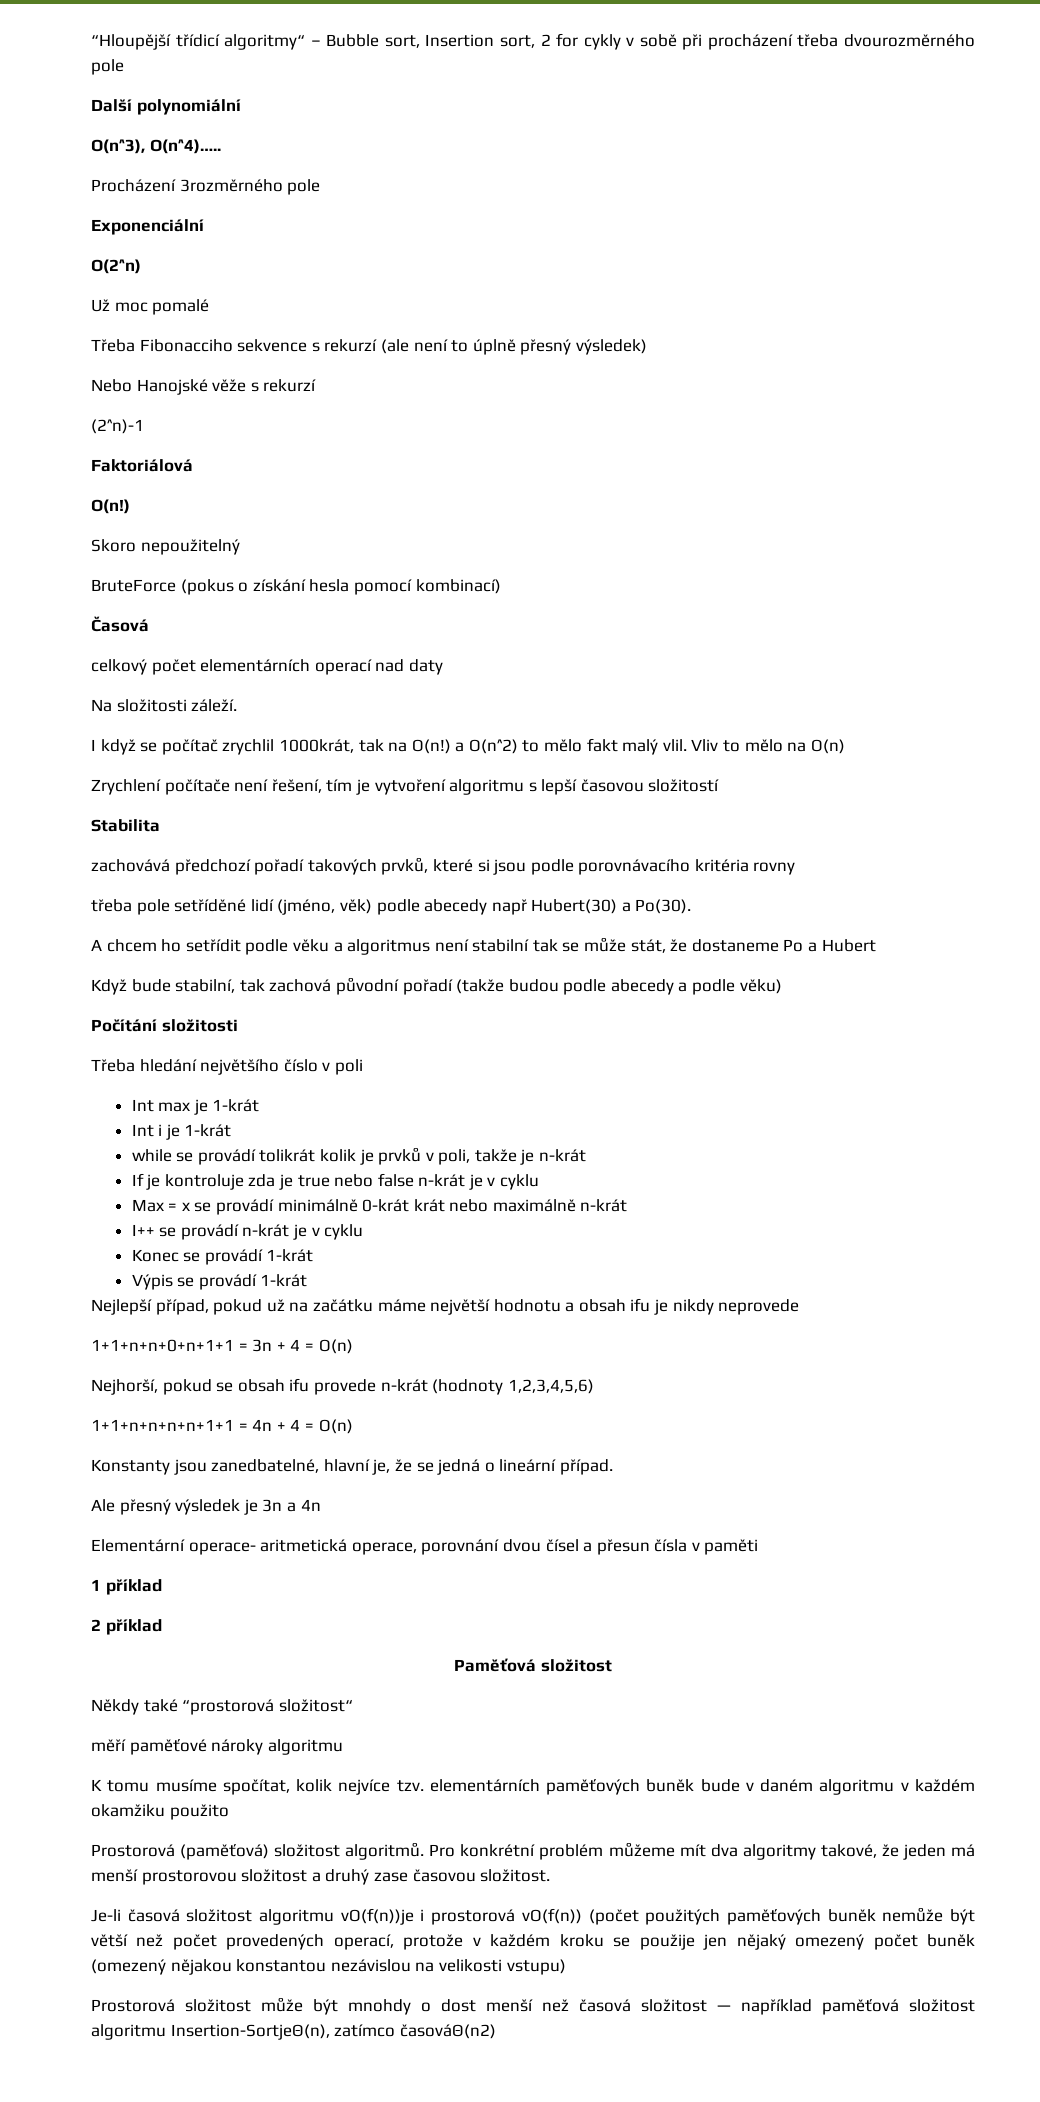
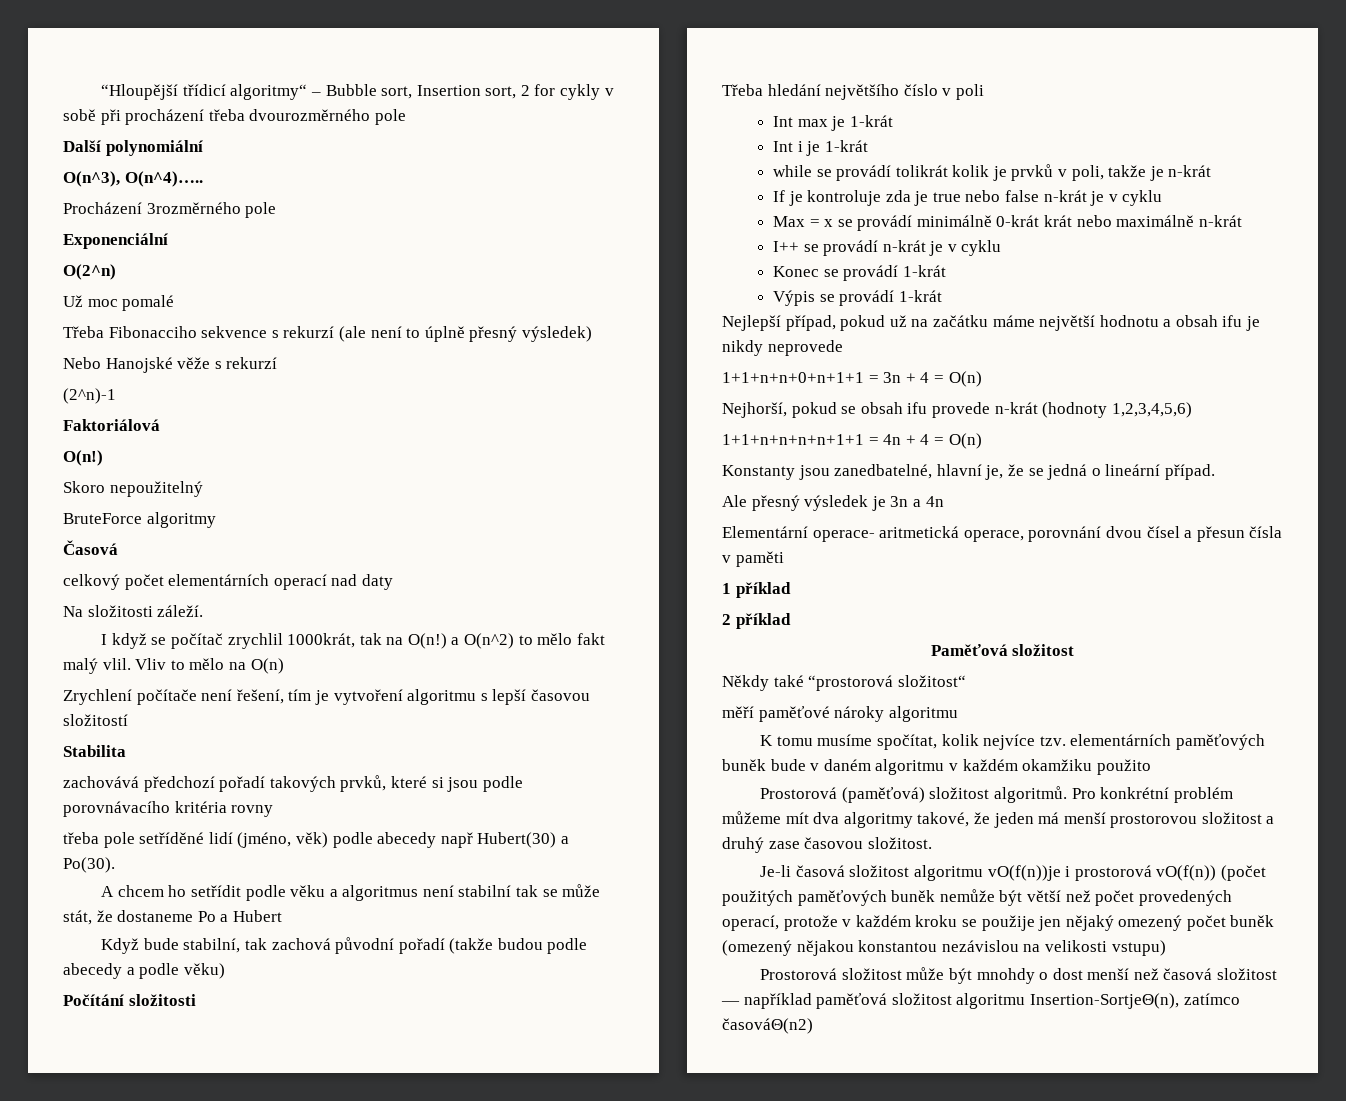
[180,579,501,595] (pokus o získání hesla pomocí kombinací) -> [146,512,216,528] algoritmy

